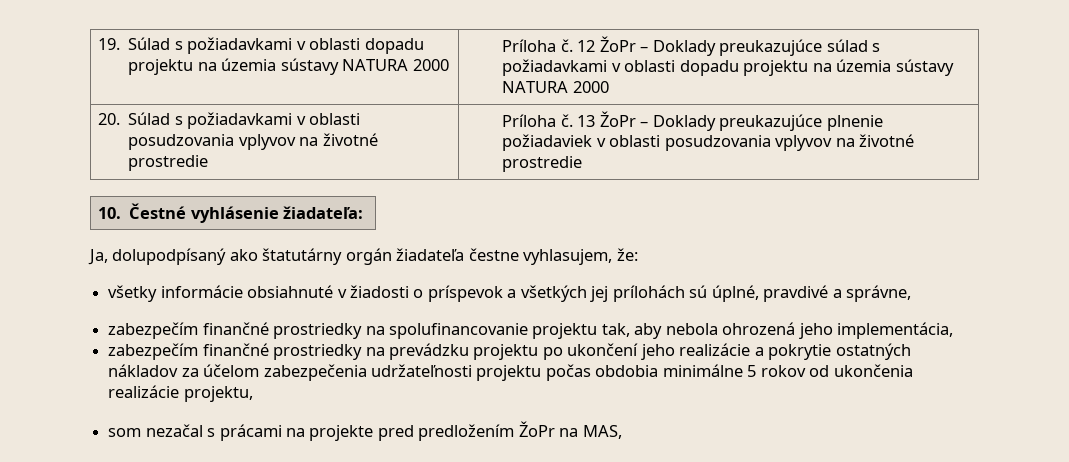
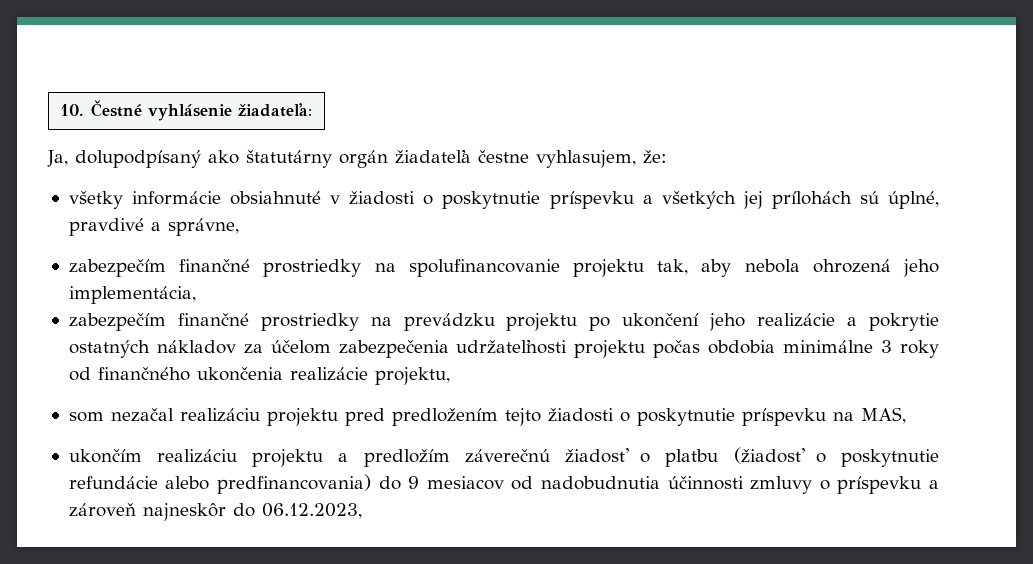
[98,37,424,54] [128,58,449,75] [502,36,880,56] [502,59,954,76] [502,81,609,93] [98,112,361,129] [128,133,378,150] [128,155,209,171] [502,111,883,131] [502,134,915,151] [502,156,583,172] 19. Súlad s požiadavkami v oblasti dopadu projektu na územia sústavy NATURA 2000 | Príloha č. 12 ŽoPr – Doklady preukazujúce súlad s požiadavkami v oblasti dopadu projektu na územia sústavy NATURA 2000 // 20. Súlad s požiadavkami v oblasti posudzovania vplyvov na životné prostredie | Príloha č. 13 ŽoPr – Doklady preukazujúce plnenie požiadaviek v oblasti posudzovania vplyvov na životné prostredie // -> (59, 110) none
[427,285,503,302] príspevok -> [442,191,634,209] poskytnutie príspevku
[747,365,830,377] 5 rokov od -> [881,340,939,358] [68,367,190,381] 3 roky od finančného
[207,421,622,441] s prácami na projekte pred predložením ŽoPr na MAS, -> [179,407,906,426] [68,447,940,467] [68,474,940,494] [68,502,362,521] realizáciu projektu pred predložením tejto žiadosti o poskytnutie príspevku na MAS, // ukončím realizáciu projektu a predložím záverečnú žiadosť o platbu (žiadosť o poskytnutie refundácie alebo predfinancovania) do 9 mesiacov od nadobudnutia účinnosti zmluvy o príspevku a zároveň najneskôr do 06.12.2023,

